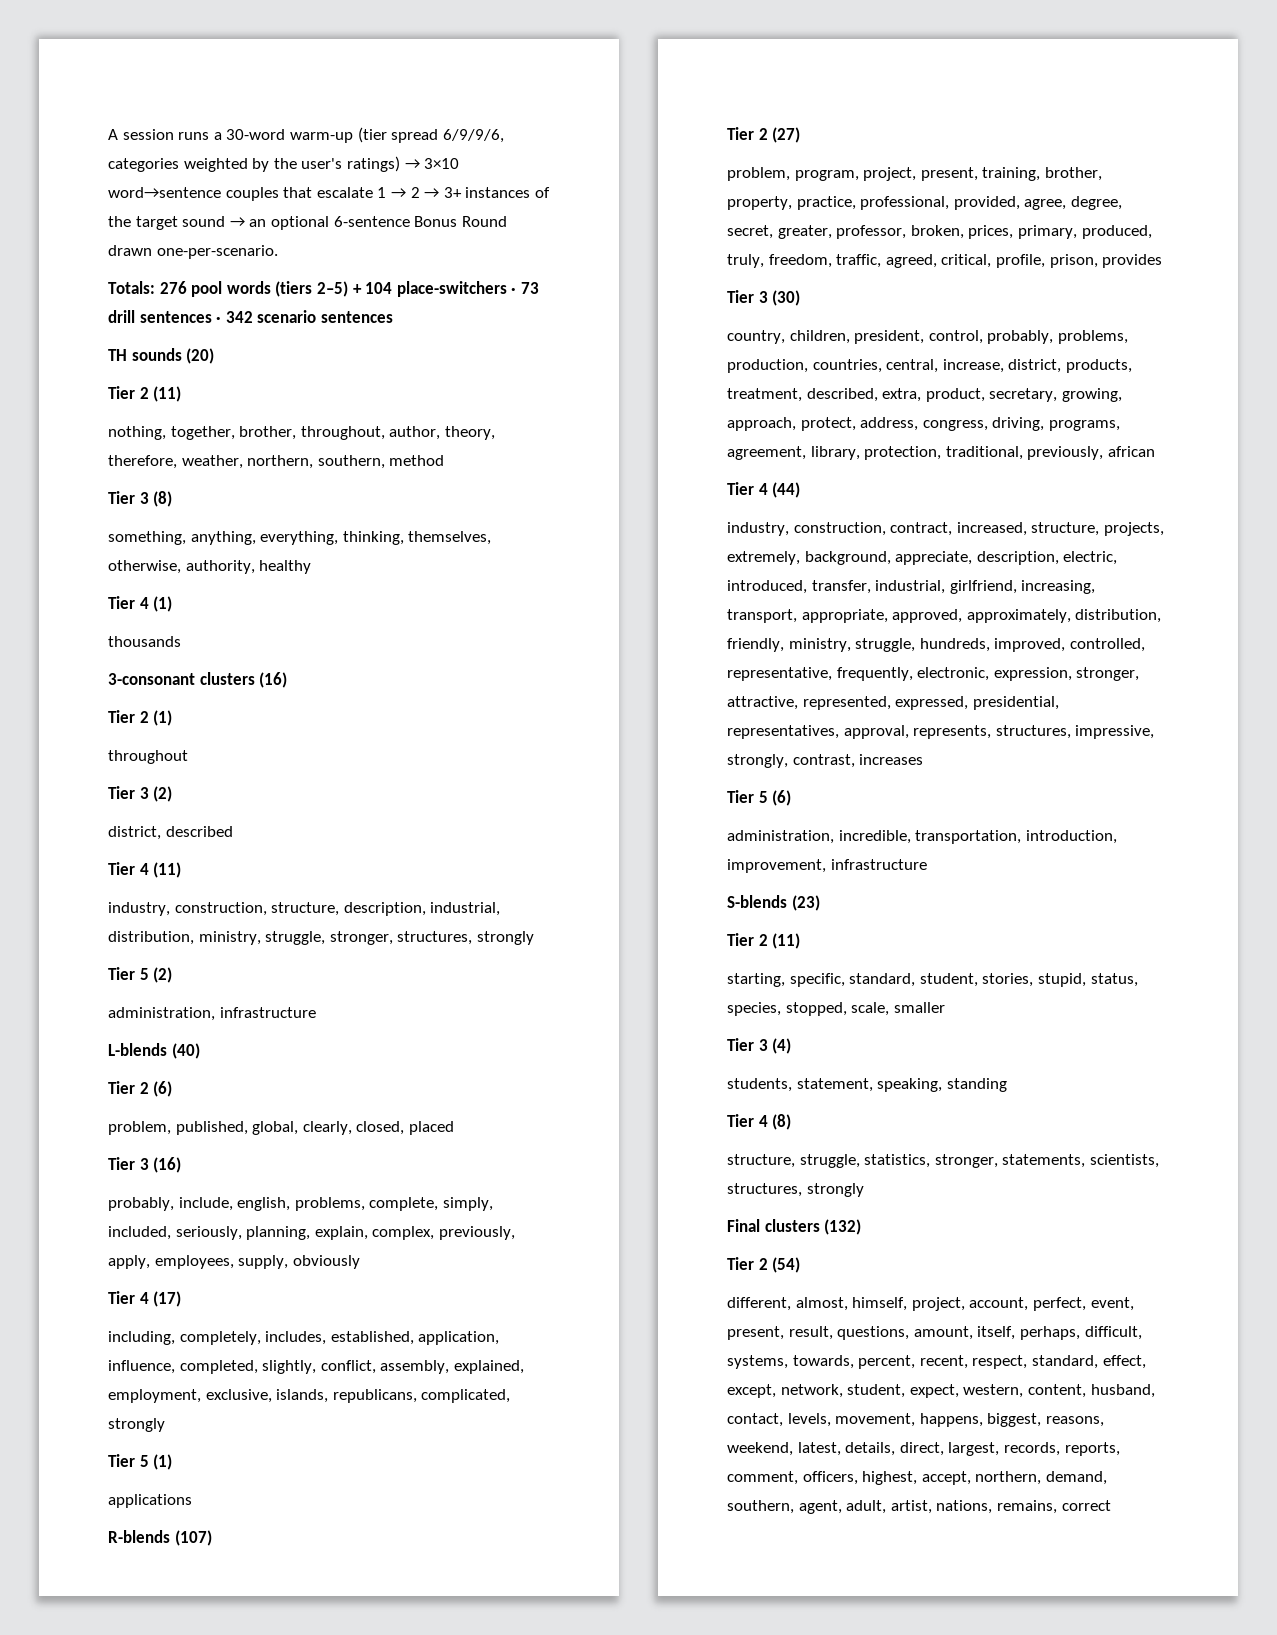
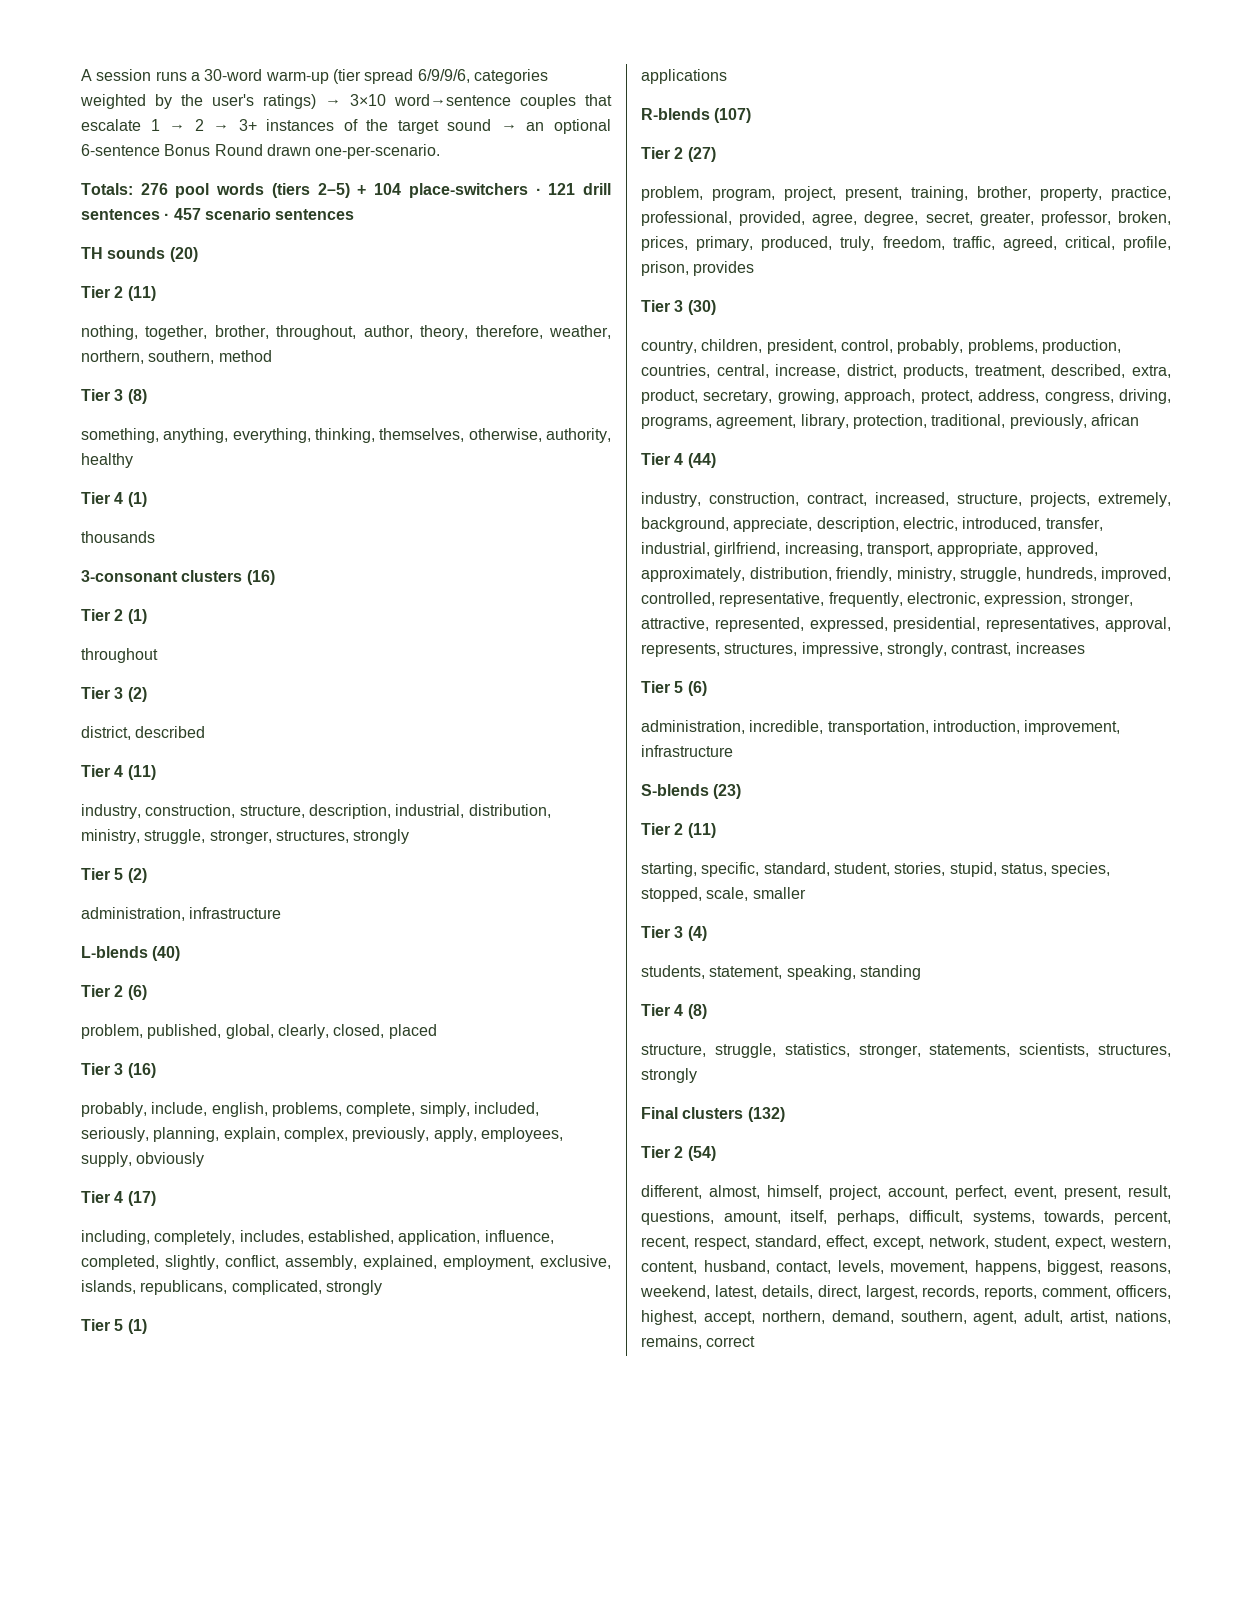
[520,282,539,294] 73 -> [548,183,576,195] 121
[225,311,253,323] 342 -> [173,208,201,220] 457

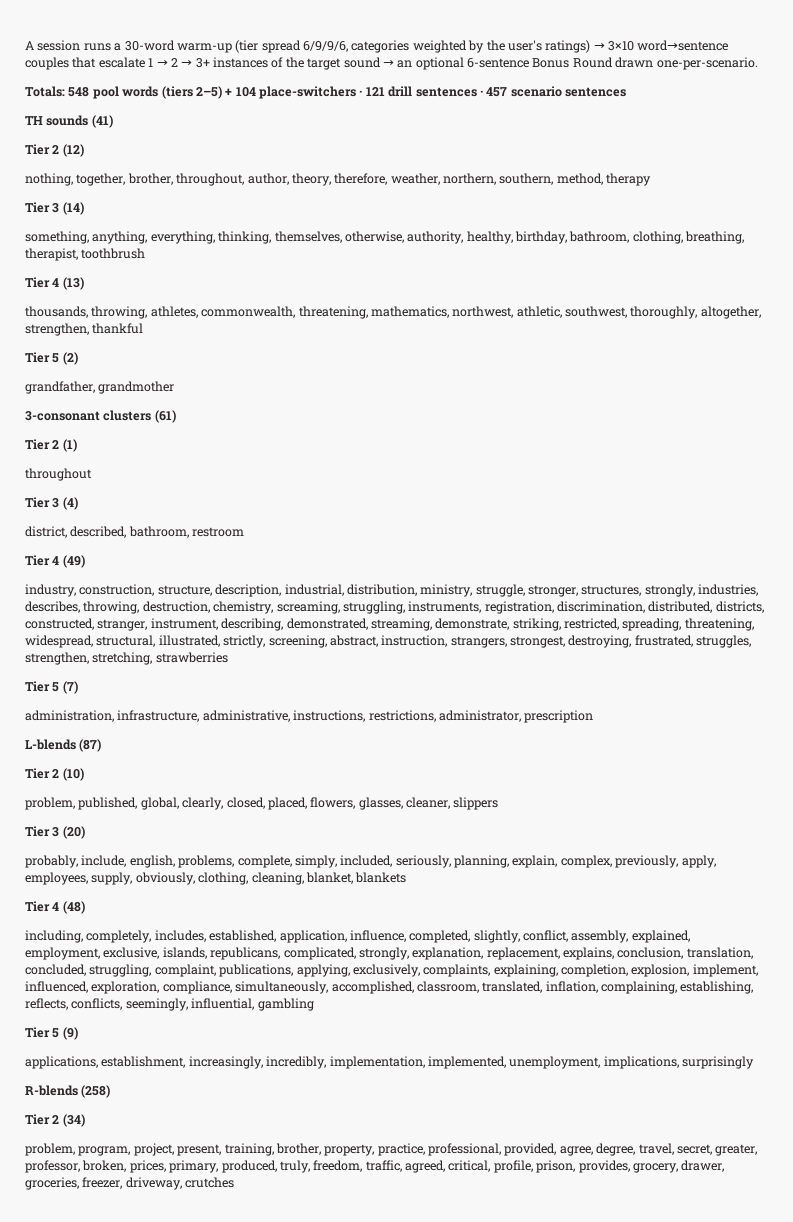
[140,183,168,195] 276 -> [68,87,90,97] 548
[169,247,198,262] [81,286,156,301] (20) // Tier 2 (11) -> [91,115,113,128] [25,144,84,157] (41) // Tier 2 (12)
[218,350,272,362] [81,389,147,404] method // Tier 3 (8) -> [556,173,652,186] [25,202,84,215] method, therapy // Tier 3 (14)
[81,453,133,468] [81,492,147,507] [81,531,155,543] healthy // Tier 4 (1) // thousands -> [466,231,745,244] [25,248,146,261] [25,277,84,290] [25,306,761,319] [25,323,144,336] [25,352,78,365] [25,381,175,394] healthy, birthday, bathroom, clothing, breathing, therapist, toothbrush // Tier 4 (13) // thousands, throwing, athletes, commonwealth, threatening, mathematics, northwest, athletic, southwest, thoroughly, altogether, strengthen, thankful // Tier 5 (2) // grandfather, grandmother
[246,570,275,585] (16) -> [154,410,176,423] (61)
[127,687,147,702] [81,726,206,740] [81,765,156,780] (2) // district, described // Tier 4 (11) -> [62,497,78,510] [25,526,245,538] [25,555,85,568] (4) // district, described, bathroom, restroom // Tier 4 (49)
[353,829,410,844] [81,868,147,883] [81,907,282,921] strongly // Tier 5 (2) // administration, infrastructure -> [644,584,759,597] [25,601,764,614] [25,618,754,631] [25,635,752,648] [25,652,228,665] [25,681,78,694] [25,710,594,723] strongly, industries, describes, throwing, destruction, chemistry, screaming, struggling, instruments, registration, discrimination, distributed, districts, constructed, stranger, instrument, describing, demonstrated, streaming, demonstrate, striking, restricted, spreading, threatening, widespread, structural, illustrated, strictly, screening, abstract, instruction, strangers, strongest, destroying, frustrated, struggles, strengthen, stretching, strawberries // Tier 5 (7) // administration, infrastructure, administrative, instructions, restrictions, administrator, prescription
[152,946,181,961] [81,985,147,1000] (40) // Tier 2 (6) -> [79,739,102,752] [25,768,84,781] (87) // Tier 2 (10)
[388,1024,437,1039] [81,1063,156,1078] placed // Tier 3 (16) -> [267,797,499,810] [25,826,85,839] placed, flowers, glasses, cleaner, slippers // Tier 3 (20)
[136,1152,205,1167] [81,1191,156,1206] obviously // Tier 4 (17) -> [135,872,407,885] [25,901,85,914] obviously, clothing, cleaning, blanket, blankets // Tier 4 (48)
[325,1280,382,1295] [81,1319,147,1334] [641,69,727,84] strongly // Tier 5 (1) // applications -> [358,947,753,960] [25,964,758,977] [25,981,754,994] [25,998,314,1011] [25,1027,78,1040] [25,1056,754,1069] strongly, explanation, replacement, explains, conclusion, translation, concluded, struggling, complaint, publications, applying, exclusively, complaints, explaining, completion, explosion, implement, influenced, exploration, compliance, simultaneously, accomplished, classroom, translated, inflation, complaining, establishing, reflects, conflicts, seemingly, influential, gambling // Tier 5 (9) // applications, establishment, increasingly, incredibly, implementation, implemented, unemployment, implications, surprisingly
[714,108,752,123] [641,147,716,162] (107) // Tier 2 (27) -> [81,1085,111,1098] [25,1114,85,1127] (258) // Tier 2 (34)
(919, 218) none -> [638,1143,674,1155] travel,
[693,261,755,276] [641,300,716,315] [641,339,1121,354] [641,364,1171,379] [641,389,1171,404] [641,414,1139,429] [641,453,716,468] [641,492,1171,507] [641,517,1103,532] [641,542,1098,557] [641,567,1171,582] [641,592,1133,607] [641,617,1171,632] [641,642,1085,657] [641,681,707,696] [641,720,1121,735] [641,745,733,757] [641,784,742,799] [641,823,716,838] [641,862,1111,877] [641,887,806,902] [641,926,707,941] [641,965,921,980] [641,1004,707,1019] [641,1043,1171,1058] [641,1068,697,1083] [641,1107,785,1122] [641,1146,716,1161] [641,1185,1171,1200] [641,1210,1171,1225] [641,1235,1171,1250] [641,1260,1171,1275] [640,1285,1171,1300] [641,1310,1171,1325] [641,1335,756,1349] provides // Tier 3 (30) // country, children, president, control, probably, problems, production, countries, central, increase, district, products, treatment, described, extra, product, secretary, growing, approach, protect, address, congress, driving, programs, agreement, library, protection, traditional, previously, african // Tier 4 (44) // industry, construction, contract, increased, structure, projects, extremely, background, appreciate, description, electric, introduced, transfer, industrial, girlfriend, increasing, transport, appropriate, approved, approximately, distribution, friendly, ministry, struggle, hundreds, improved, controlled, representative, frequently, electronic, expression, stronger, attractive, represented, expressed, presidential, representatives, approval, represents, structures, impressive, strongly, contrast, increases // Tier 5 (6) // administration, incredible, transportation, introduction, improvement, infrastructure // S-blends (23) // Tier 2 (11) // starting, specific, standard, student, stories, stupid, status, species, stopped, scale, smaller // Tier 3 (4) // students, statement, speaking, standing // Tier 4 (8) // structure, struggle, statistics, stronger, statements, scientists, structures, strongly // Final clusters (132) // Tier 2 (54) // different, almost, himself, project, account, perfect, event, present, result, questions, amount, itself, perhaps, difficult, systems, towards, percent, recent, respect, standard, effect, except, network, student, expect, western, content, husband, contact, levels, movement, happens, biggest, reasons, weekend, latest, details, direct, largest, records, reports, comment, officers, highest, accept, northern, demand, southern, agent, adult, artist, nations, remains, correct -> [578,1160,725,1173] [25,1177,235,1190] provides, grocery, drawer, groceries, freezer, driveway, crutches

